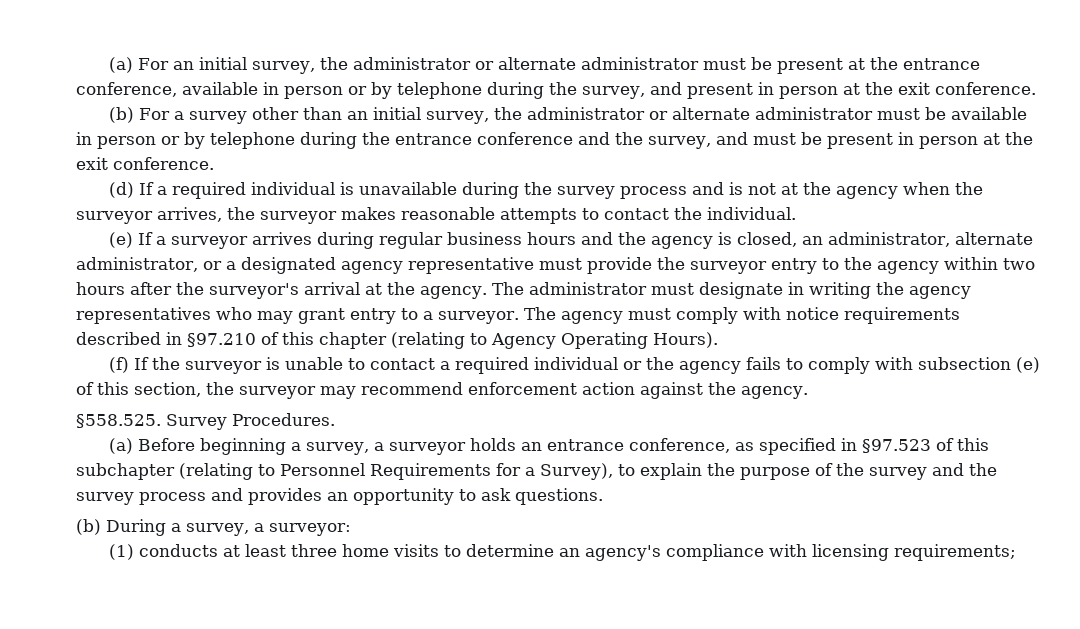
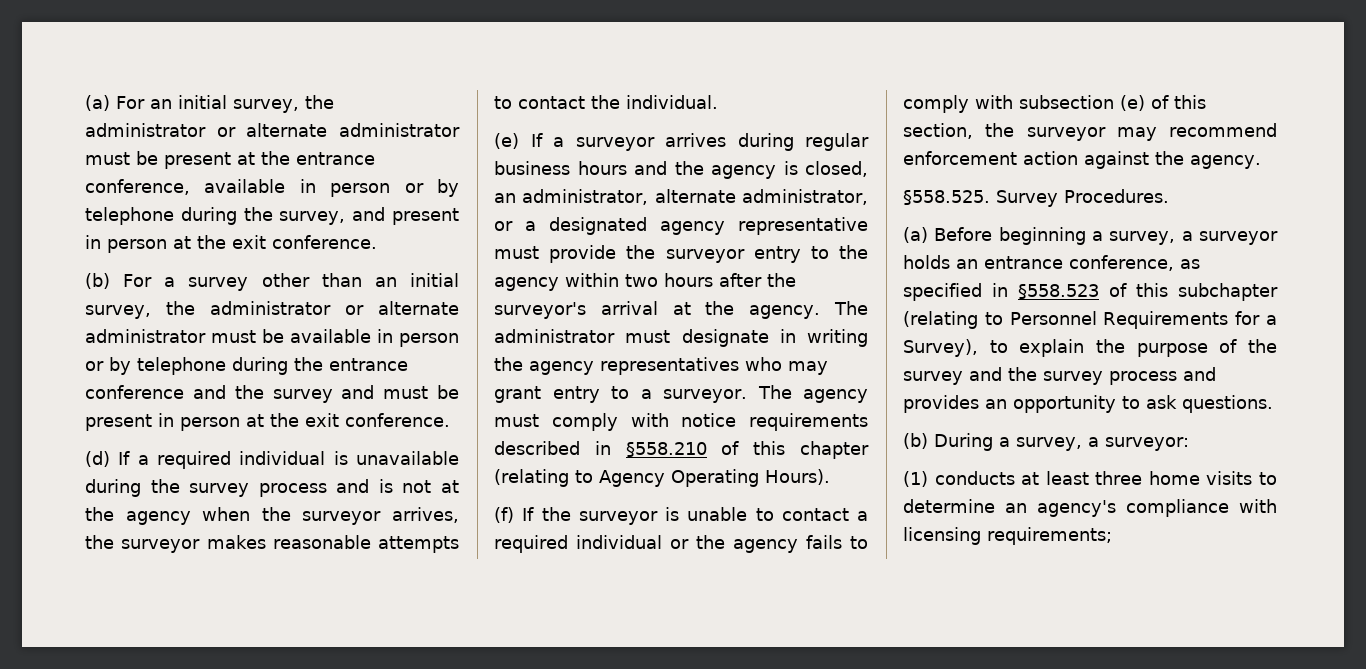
[648,136,711,149] survey, -> [272,389,333,403] survey
[187,333,256,347] §97.210 -> [625,442,707,457] §558.210
[862,439,932,453] §97.523 -> [1018,284,1099,299] §558.523

